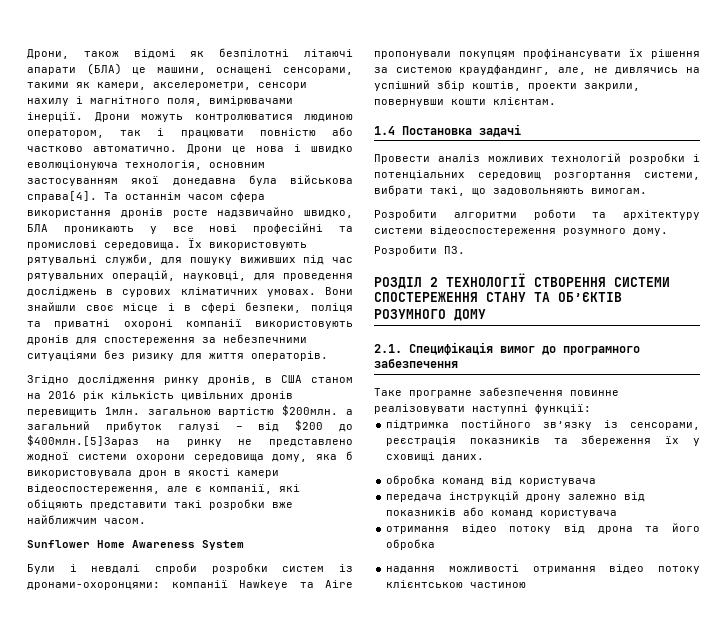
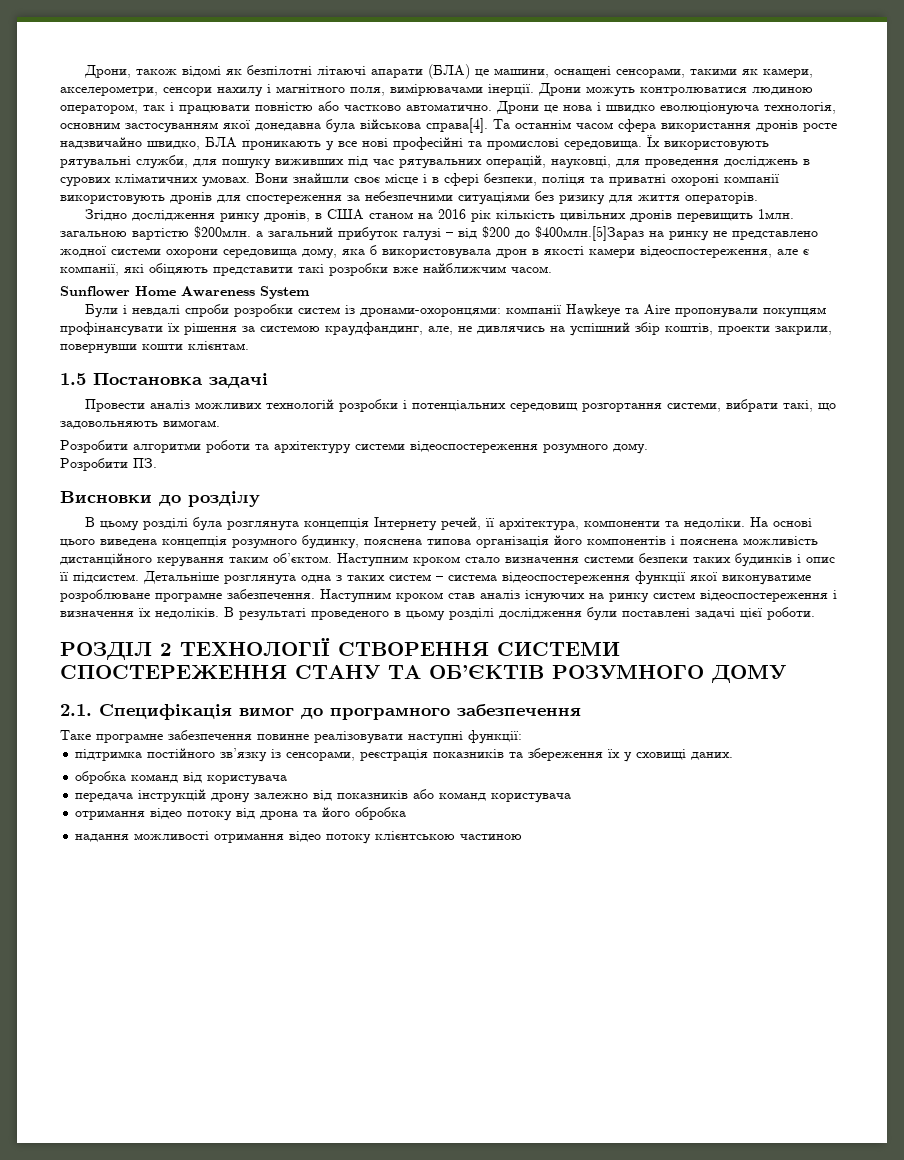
[374,126,395,135] 1.4 -> [60,373,86,385] 1.5
(465, 250) none -> [60,491,260,507] [85,517,813,531] [60,535,818,549] [60,553,835,567] [59,571,811,585] [60,589,837,603] [60,607,815,621] // Висновки до розділу // В цьому розділі була розглянута концепція Інтернету речей, її архітектура, компоненти та недоліки. На основі цього виведена концепція розумного будинку, пояснена типова організація його компонентів і пояснена можливість дистанційного керування таким об’єктом. Наступним кроком стало визначення системи безпеки таких будинків і опис її підсистем. Детальніше розглянута одна з таких систем – система відеоспостереження функції якої виконуватиме розроблюване програмне забезпечення. Наступним кроком став аналіз існуючих на ринку систем відеоспостереження і визначення їх недоліків. В результаті проведеного в цьому розділі дослідження були поставлені задачі цієї роботи.

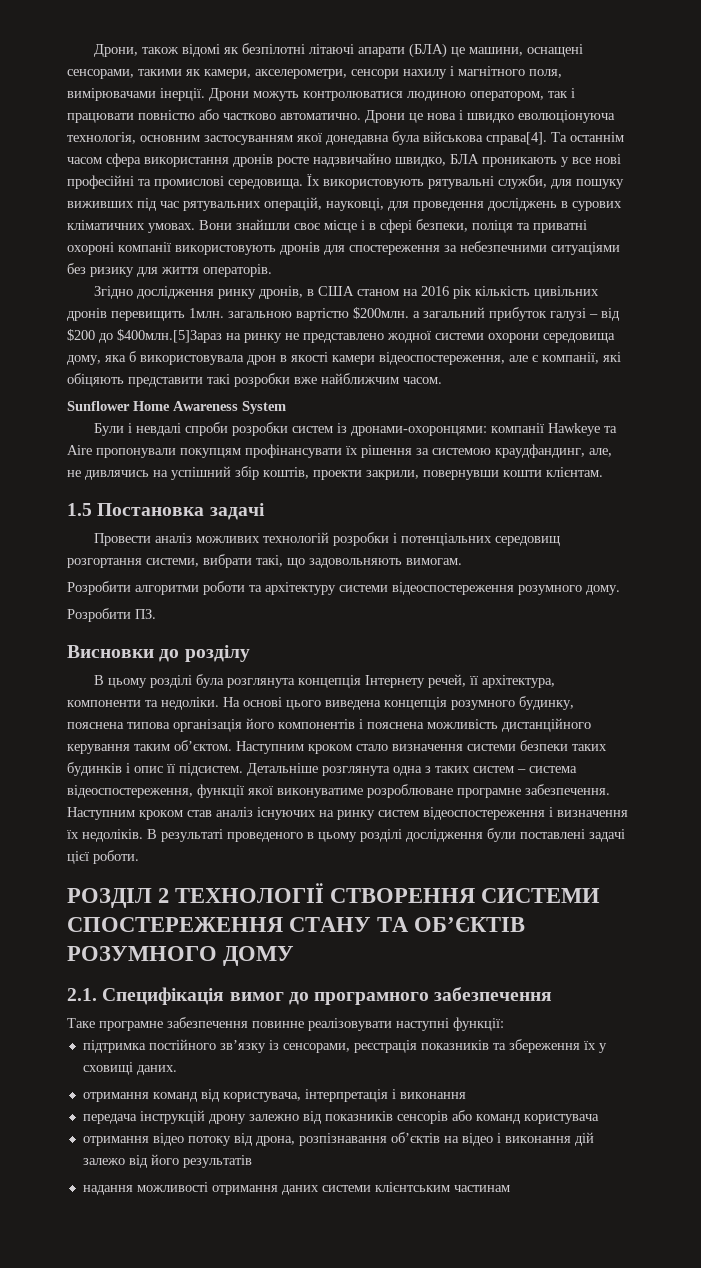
[502,572,630,584] відеоспостереження -> [67,785,193,798] відеоспостереження,
[75,771,127,784] обробка -> [82,1092,149,1102] отримання
[207,775,288,785] користувача -> [222,1089,466,1102] користувача, інтерпретація і виконання
(409, 794) none -> [396,1111,448,1124] сенсорів
[260,807,407,820] дрона та його обробка -> [255,1132,594,1146] [82,1154,252,1168] дрона, розпізнавання об’єктів на відео і виконання дій залежо від його результатів
[289,831,523,844] відео потоку клієнтською частиною -> [281,1182,510,1195] даних системи клієнтським частинам

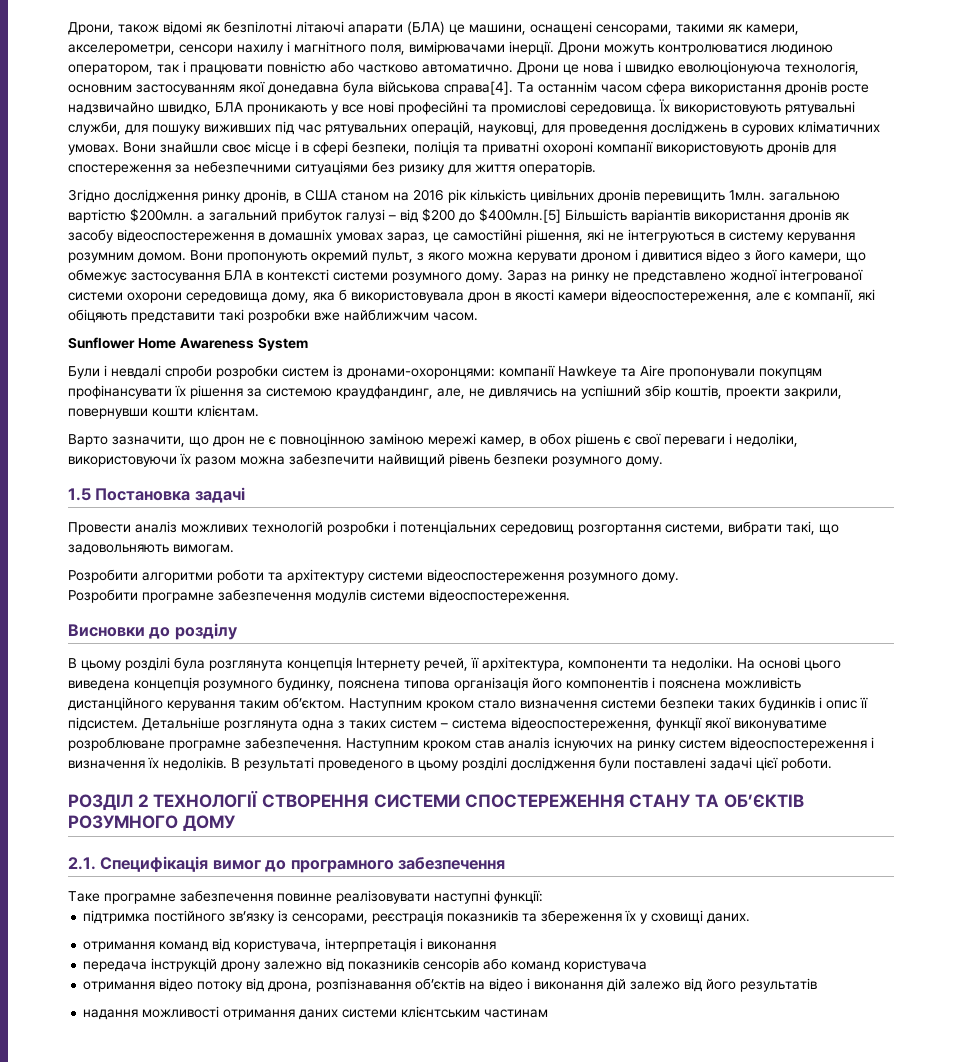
[472,220,513,233] поліця -> [414,141,459,155] поліція
[117,329,222,343] $400млн.[5]Зараз -> [479,208,850,223] [68,229,855,243] [68,249,866,263] [68,269,547,283] $400млн.[5] Більшість варіантів використання дронів як засобу відеоспостереження в домашніх умовах зараз, це самостійні рішення, які не інтегруються в систему керування розумним домом. Вони пропонують окремий пульт, з якого можна керувати дроном і дивитися відео з його камери, що обмежує застосування БЛА в контексті системи розумного дому. Зараз
(431, 337) none -> [780,269,863,283] інтегрованої
(603, 472) none -> [68,433,798,447] [68,453,663,467] // Варто зазначити, що дрон не є повноцінною заміною мережі камер, в обох рішень є свої переваги і недоліки, використовуючи їх разом можна забезпечити найвищий рівень безпеки розумного дому.
[135,609,156,619] ПЗ. -> [142,589,570,603] програмне забезпечення модулів системи відеоспостереження.

